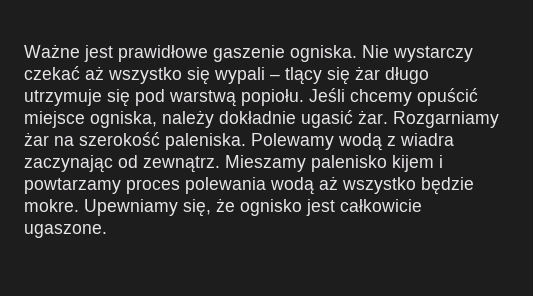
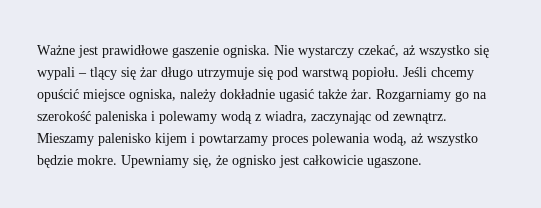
[24,66,80,80] czekać -> [358,45,399,57] czekać,
(353, 119) none -> [318,89,347,99] także
[24,132,49,146] żar -> [455,91,469,102] go
[165,133,334,150] paleniska. Polewamy -> [95,111,217,124] paleniska i polewamy
[400,133,454,146] wiadra -> [265,111,307,123] wiadra,
[270,177,314,195] wodą -> [373,133,407,146] wodą,

